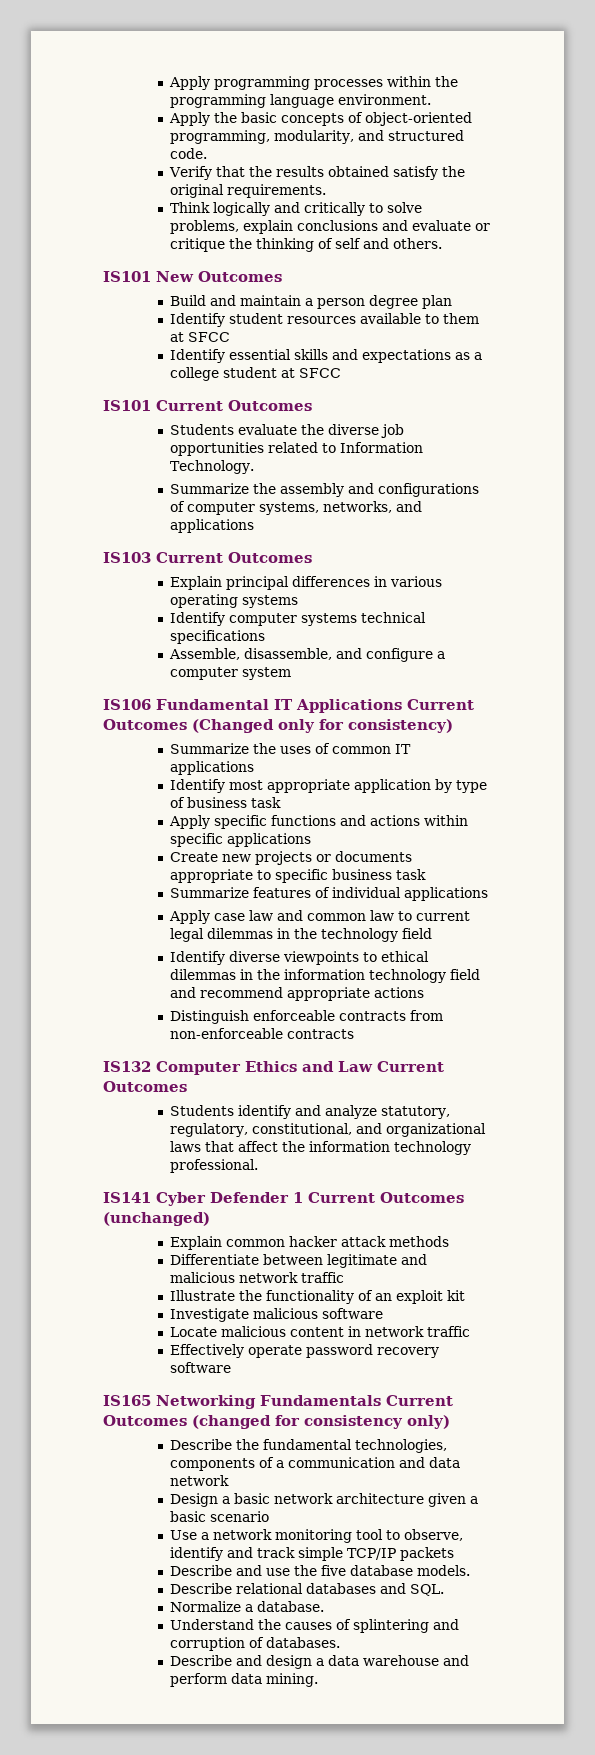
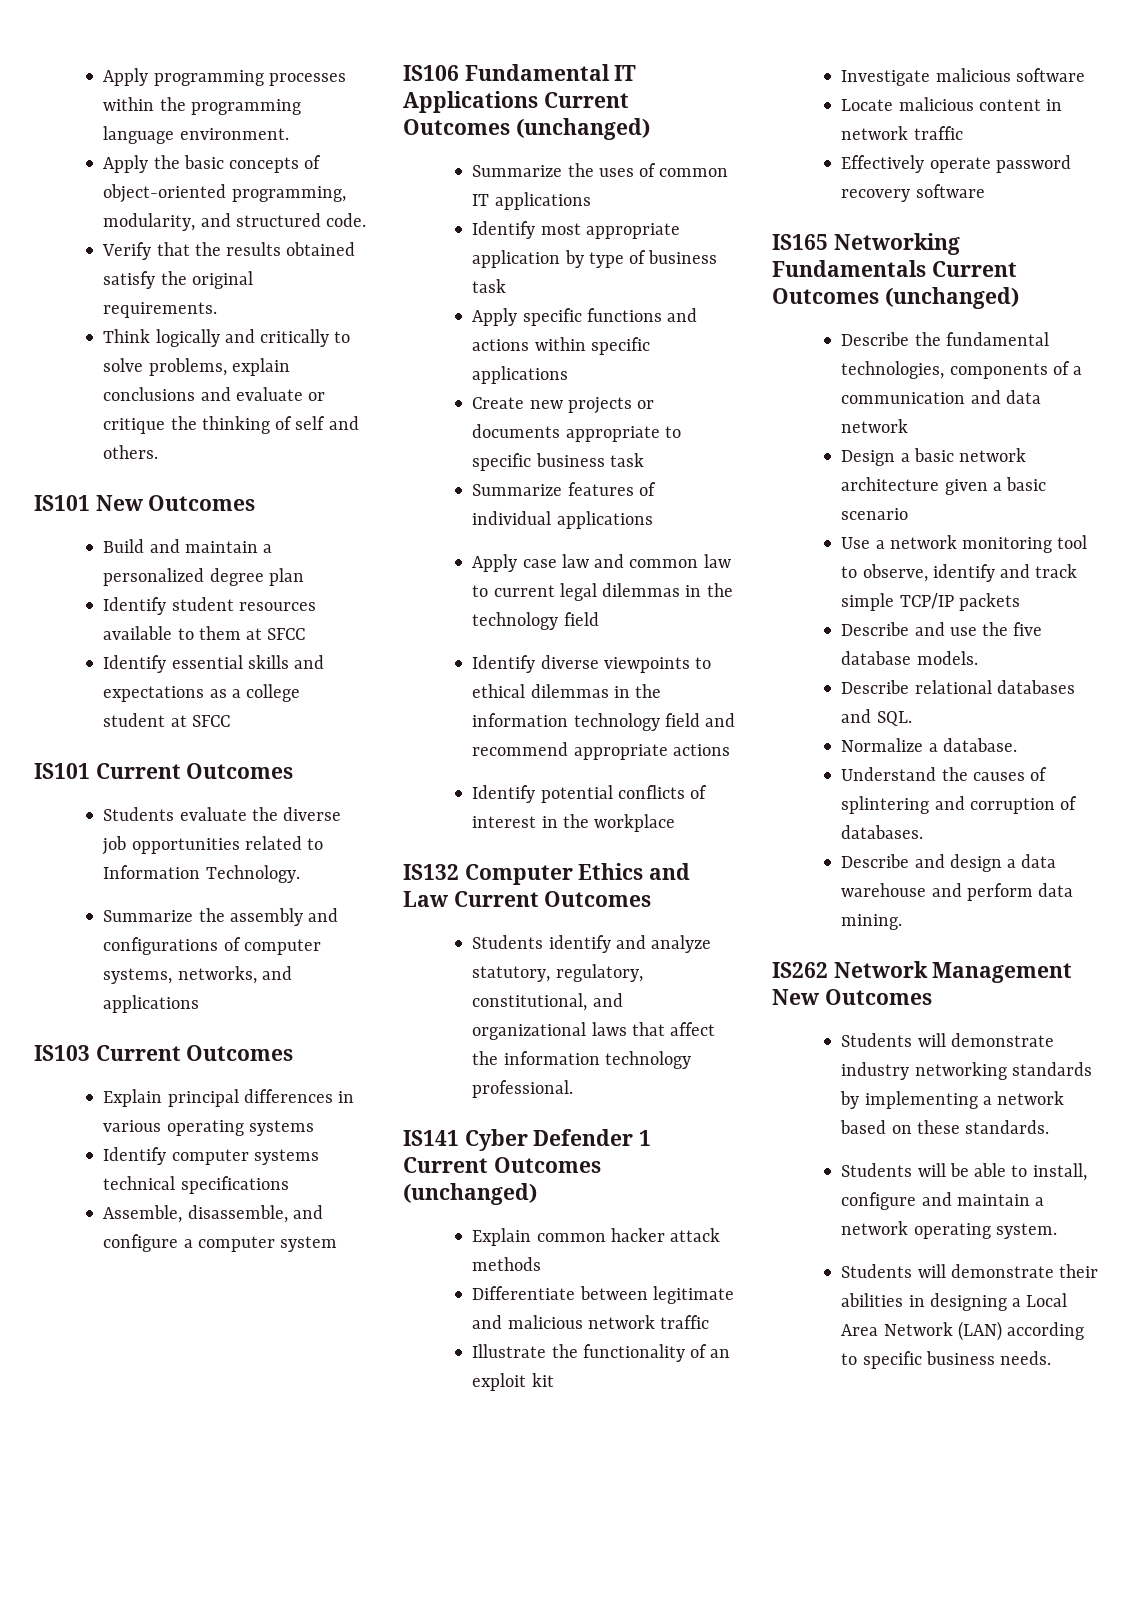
[316,298,365,309] person -> [103,568,205,586] personalized
[192,719,453,733] (Changed only for consistency) -> [515,118,650,140] (unchanged)
[169,1010,443,1024] [169,1028,354,1039] Distinguish enforceable contracts from non-enforceable contracts -> [472,785,708,803] [472,814,676,832] Identify potential conflicts of interest in the workplace
[192,1415,450,1429] (changed for consistency only) -> [884,287,1019,309] (unchanged)
(318, 1680) none -> [772,961,1073,983] [772,989,932,1005] [841,1033,1054,1047] [841,1062,1092,1080] [840,1091,1065,1109] [840,1120,1050,1134] [841,1163,1087,1181] [841,1192,1045,1210] [841,1221,1057,1239] [841,1264,1099,1278] [841,1293,1068,1311] [841,1321,1085,1341] [841,1351,1052,1369] // IS262 Network Management New Outcomes // Students will demonstrate industry networking standards by implementing a network based on these standards. // Students will be able to install, configure and maintain a network operating system. // Students will demonstrate their abilities in designing a Local Area Network (LAN) according to specific business needs.

